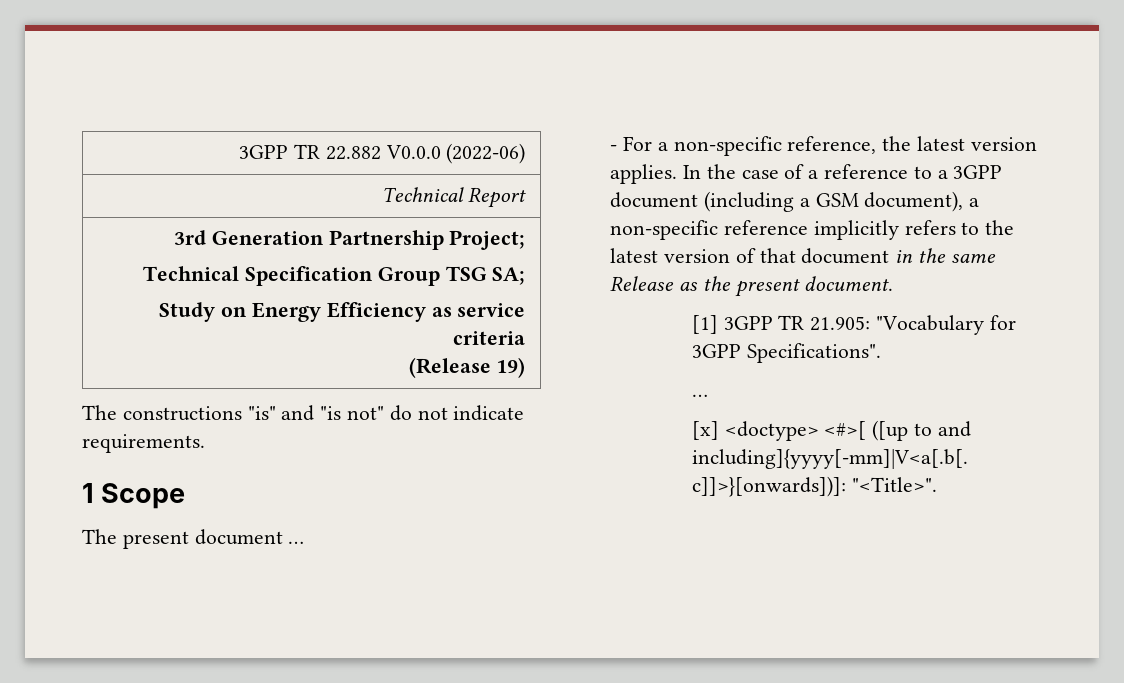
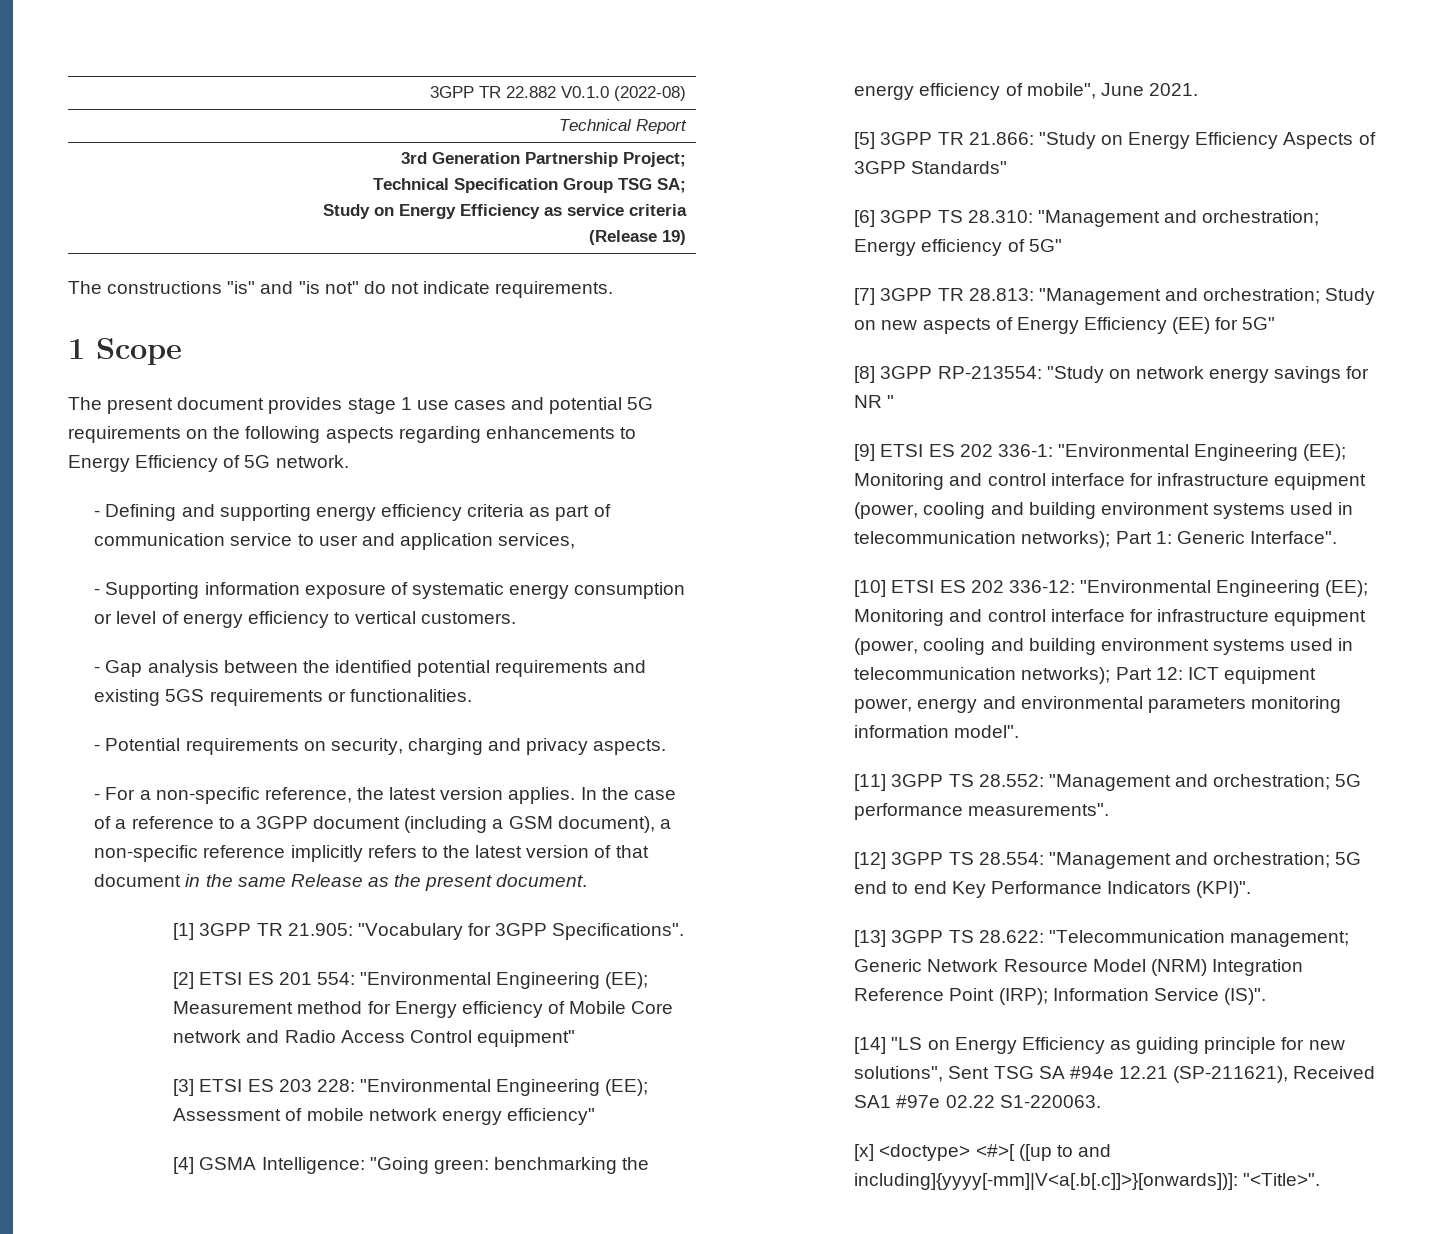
[385,143,526,164] V0.0.0 (2022-06) -> [561,86,687,101] V0.1.0 (2022-08)
[288,541,305,544] … -> [268,397,654,414] [68,426,636,443] [68,455,349,472] [94,504,611,521] [94,533,576,550] [94,582,686,599] [94,611,517,628] [94,660,647,677] [94,689,472,706] [94,738,667,755] provides stage 1 use cases and potential 5G requirements on the following aspects regarding enhancements to Energy Efficiency of 5G network. // - Defining and supporting energy efficiency criteria as part of communication service to user and application services, // - Supporting information exposure of systematic energy consumption or level of energy efficiency to vertical customers. // - Gap analysis between the identified potential requirements and existing 5GS requirements or functionalities. // - Potential requirements on security, charging and privacy aspects.
[691,394,708,397] … -> [173,972,649,989] [173,1001,674,1018] [173,1030,575,1047] [173,1079,649,1096] [173,1108,595,1125] [173,1157,650,1174] [854,83,1198,100] [854,132,1376,149] [854,161,1008,174] [854,210,1320,227] [854,239,1062,256] [854,288,1376,305] [854,317,1276,334] [854,366,1370,383] [854,395,895,408] [854,444,1347,461] [854,473,1367,490] [854,502,1354,519] [854,531,1337,548] [854,580,1369,597] [854,609,1367,626] [854,638,1354,655] [854,667,1316,684] [854,696,1341,713] [854,725,1020,738] [854,774,1362,791] [854,803,1110,820] [854,852,1362,869] [854,881,1252,898] [854,930,1349,947] [854,959,1303,976] [854,988,1266,1005] [854,1037,1345,1054] [854,1066,1376,1083] [854,1095,1101,1108] [2] ETSI ES 201 554: "Environmental Engineering (EE); Measurement method for Energy efficiency of Mobile Core network and Radio Access Control equipment" // [3] ETSI ES 203 228: "Environmental Engineering (EE); Assessment of mobile network energy efficiency" // [4] GSMA Intelligence: "Going green: benchmarking the energy efficiency of mobile", June 2021. // [5] 3GPP TR 21.866: "Study on Energy Efficiency Aspects of 3GPP Standards" // [6] 3GPP TS 28.310: "Management and orchestration; Energy efficiency of 5G" // [7] 3GPP TR 28.813: "Management and orchestration; Study on new aspects of Energy Efficiency (EE) for 5G" // [8] 3GPP RP-213554: "Study on network energy savings for NR " // [9] ETSI ES 202 336-1: "Environmental Engineering (EE); Monitoring and control interface for infrastructure equipment (power, cooling and building environment systems used in telecommunication networks); Part 1: Generic Interface". // [10] ETSI ES 202 336-12: "Environmental Engineering (EE); Monitoring and control interface for infrastructure equipment (power, cooling and building environment systems used in telecommunication networks); Part 12: ICT equipment power, energy and environmental parameters monitoring information model". // [11] 3GPP TS 28.552: "Management and orchestration; 5G performance measurements". // [12] 3GPP TS 28.554: "Management and orchestration; 5G end to end Key Performance Indicators (KPI)". // [13] 3GPP TS 28.622: "Telecommunication management; Generic Network Resource Model (NRM) Integration Reference Point (IRP); Information Service (IS)". // [14] "LS on Energy Efficiency as guiding principle for new solutions", Sent TSG SA #94e 12.21 (SP-211621), Received SA1 #97e 02.22 S1-220063.

